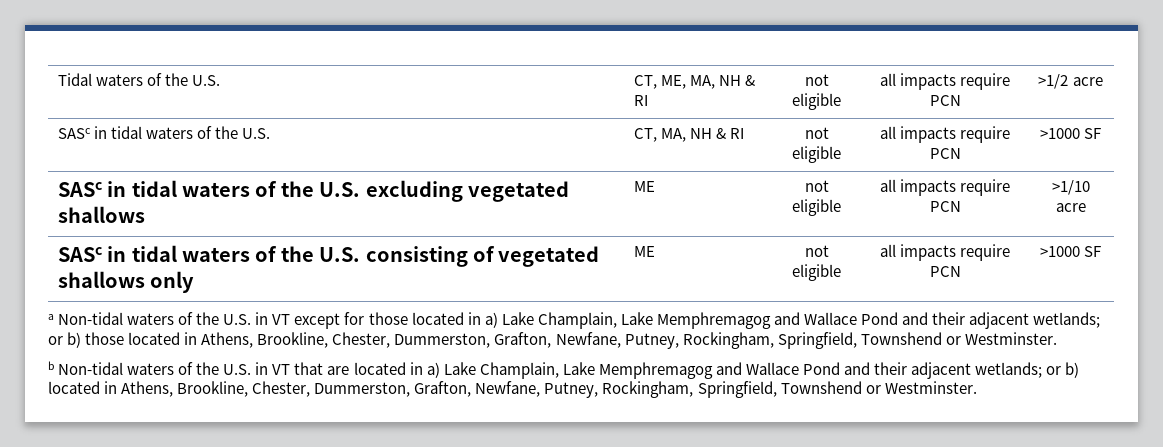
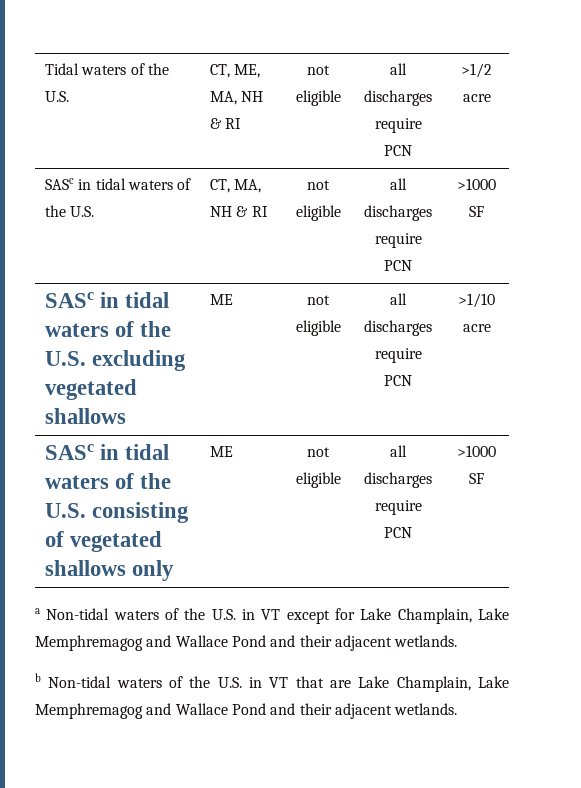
[900,73,956,90] impacts -> [364,90,432,106] discharges
[900,126,956,143] impacts -> [364,205,432,221] discharges
[900,179,956,196] impacts -> [364,320,432,336] discharges
[900,244,956,261] impacts -> [364,472,432,488] discharges
[368,312,498,328] those located in a) -> (356, 614) none
[1033,312,1101,328] [48,332,1057,349] wetlands; or b) those located in Athens, Brookline, Chester, Dummerston, Grafton, Newfane, Putney, Rockingham, Springfield, Townshend or Westminster. -> [394,635,458,647] wetlands.
[353,362,440,378] located in a) -> (352, 684) none
[975,362,1080,378] [48,381,977,398] wetlands; or b) located in Athens, Brookline, Chester, Dummerston, Grafton, Newfane, Putney, Rockingham, Springfield, Townshend or Westminster. -> [394,703,458,715] wetlands.

